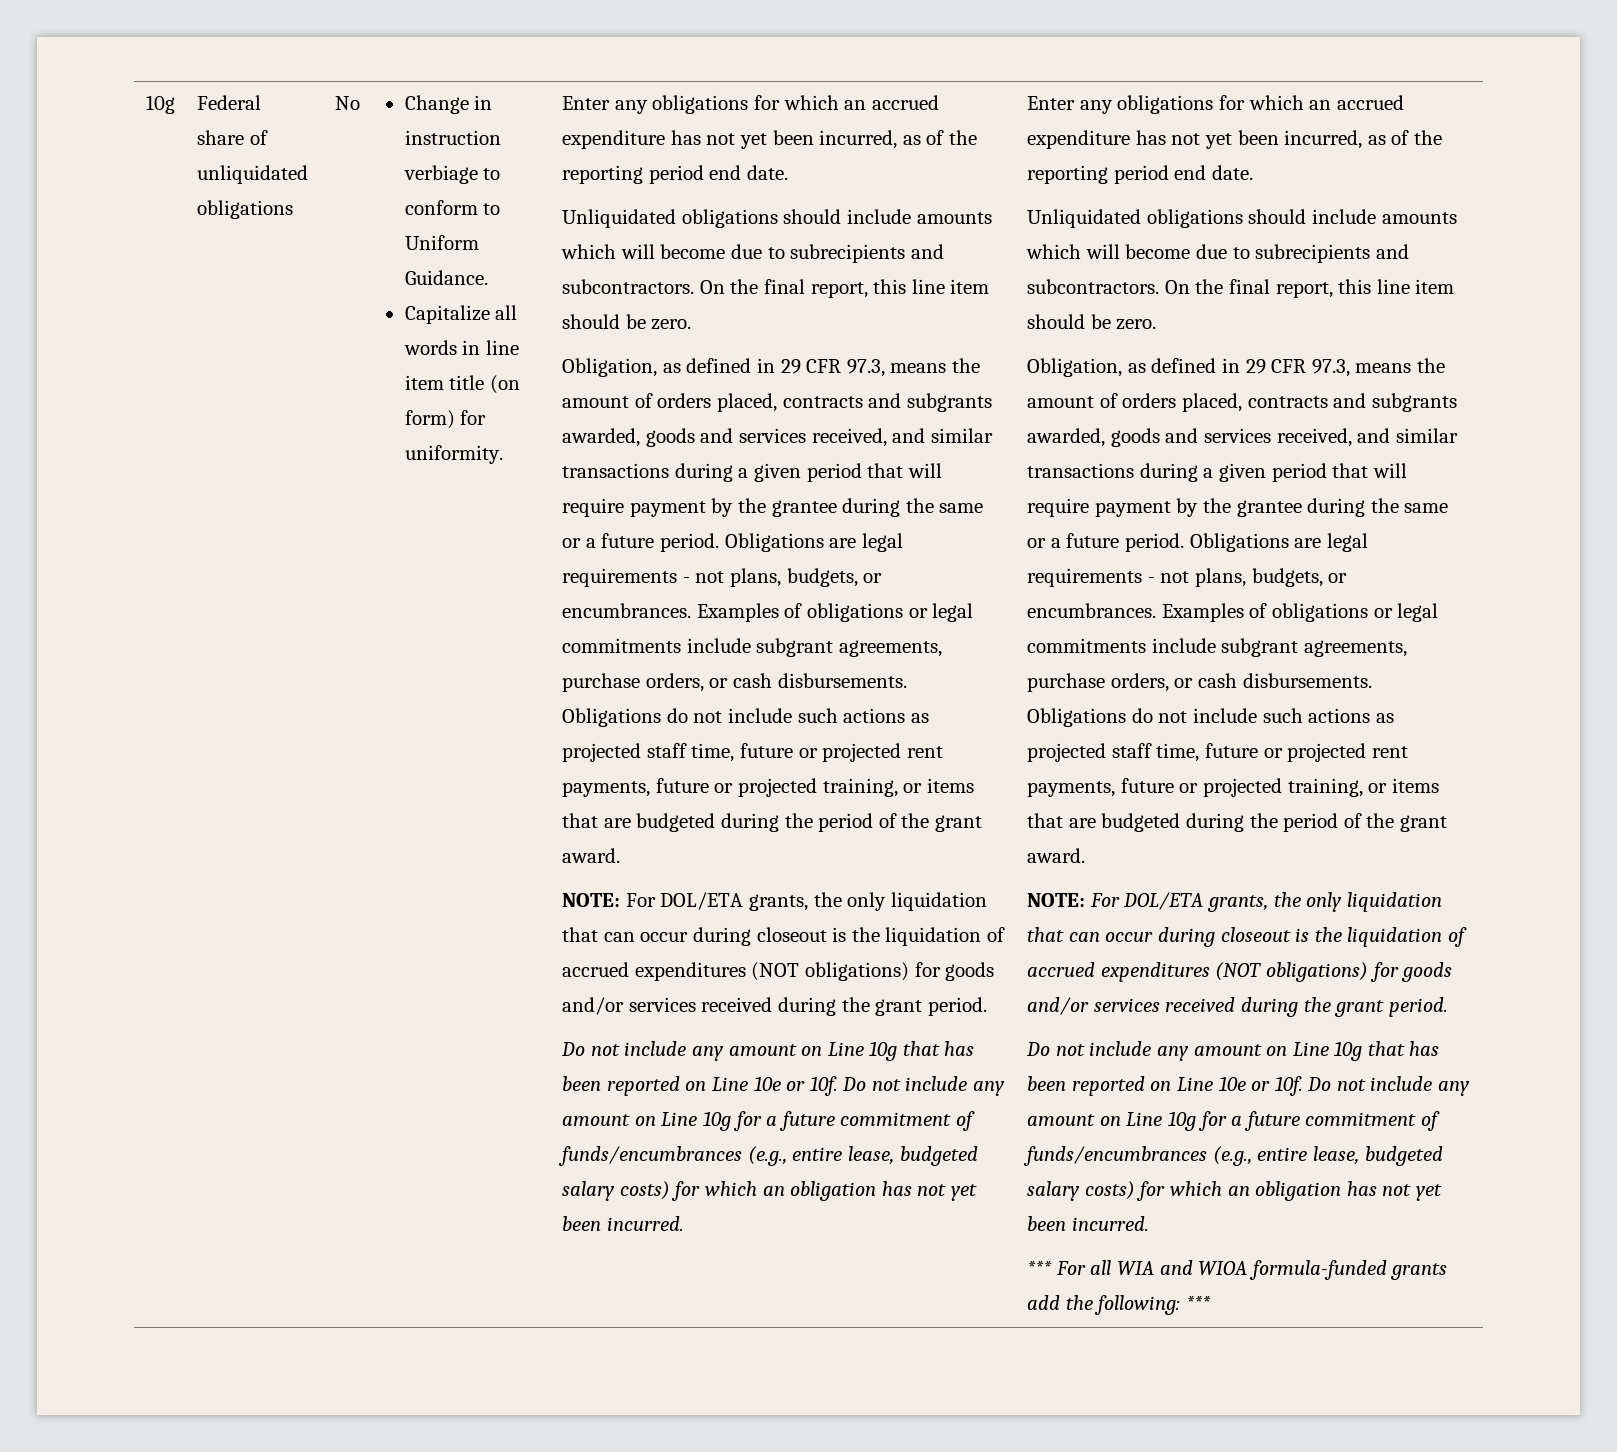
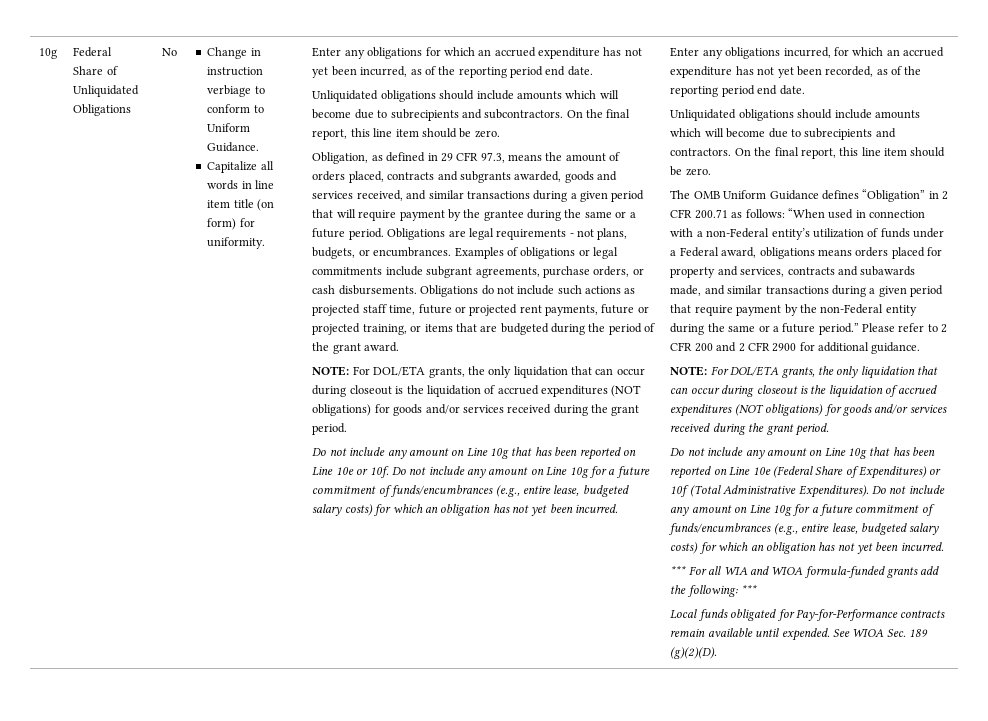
[197,130,268,145] [197,165,309,184] [197,200,294,219] share of unliquidated obligations -> [73,66,118,75] [73,85,140,97] [73,104,132,116] Share of Unliquidated Obligations
[1218,95,1404,110] [1027,130,1363,149] for which an accrued expenditure has not yet been incurred, -> [783,47,945,58] [670,66,874,78] incurred, for which an accrued expenditure has not yet been recorded,
[1027,279,1160,294] subcontractors. -> [670,148,732,156] contractors.
[1027,358,1445,377] [1027,393,1457,412] [1027,428,1458,447] [1027,463,1407,482] [1027,498,1449,517] [1027,533,1368,552] [1027,568,1348,587] [1027,603,1439,622] [1027,638,1407,657] [1027,673,1372,692] [1027,708,1394,727] [1027,743,1408,762] [1027,778,1439,797] [1027,813,1447,832] [1027,848,1086,863] Obligation, as defined in 29 CFR 97.3, means the amount of orders placed, contracts and subgrants awarded, goods and services received, and similar transactions during a given period that will require payment by the grantee during the same or a future period. Obligations are legal requirements - not plans, budgets, or encumbrances. Examples of obligations or legal commitments include subgrant agreements, purchase orders, or cash disbursements. Obligations do not include such actions as projected staff time, future or projected rent payments, future or projected training, or items that are budgeted during the period of the grant award. -> [670,189,949,202] [670,208,926,219] [670,228,945,240] [670,247,943,259] [670,266,916,278] [670,285,944,297] [670,304,917,316] [670,323,948,335] [670,342,921,354] The OMB Uniform Guidance defines “Obligation” in 2 CFR 200.71 as follows: “When used in connection with a non-Federal entity’s utilization of funds under a Federal award, obligations means orders placed for property and services, contracts and subawards made, and similar transactions during a given period that require payment by the non-Federal entity during the same or a future period.” Please refer to 2 CFR 200 and 2 CFR 2900 for additional guidance.
[1251,1076,1303,1096] or 10f. -> [772,466,942,479] [670,485,869,498] (Federal Share of Expenditures) or 10f (Total Administrative Expenditures).
(1211, 1303) none -> [670,609,946,621] [670,628,929,641] [670,647,718,659] // Local funds obligated for Pay-for-Performance contracts remain available until expended. See WIOA Sec. 189 (g)(2)(D).

